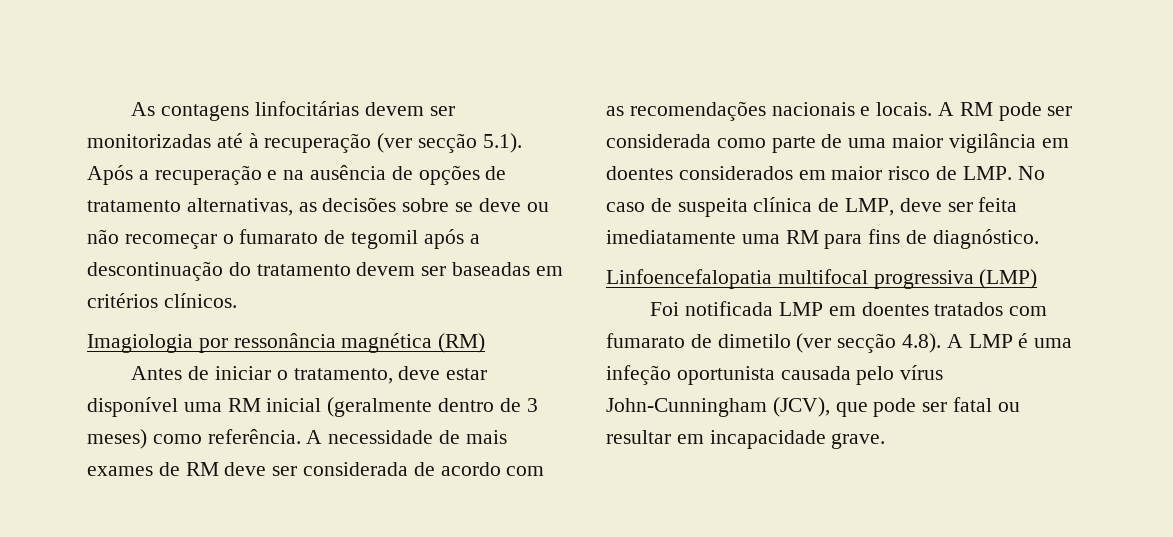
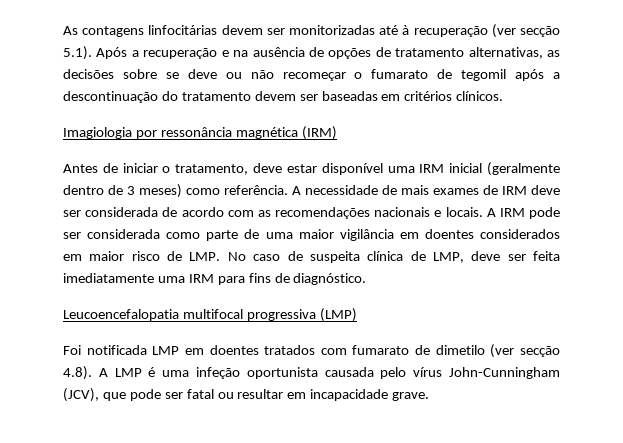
[438,333,486,353] (RM) -> [301,126,337,140] (IRM)
[227,398,261,412] RM -> [419,164,445,173] IRM
[185,462,219,476] RM -> [502,186,527,195] IRM
[959,102,993,116] RM -> [499,208,525,217] IRM
[785,230,819,244] RM -> [188,274,214,283] IRM
[606,269,772,289] Linfoencefalopatia -> [63,309,179,321] Leucoencefalopatia

